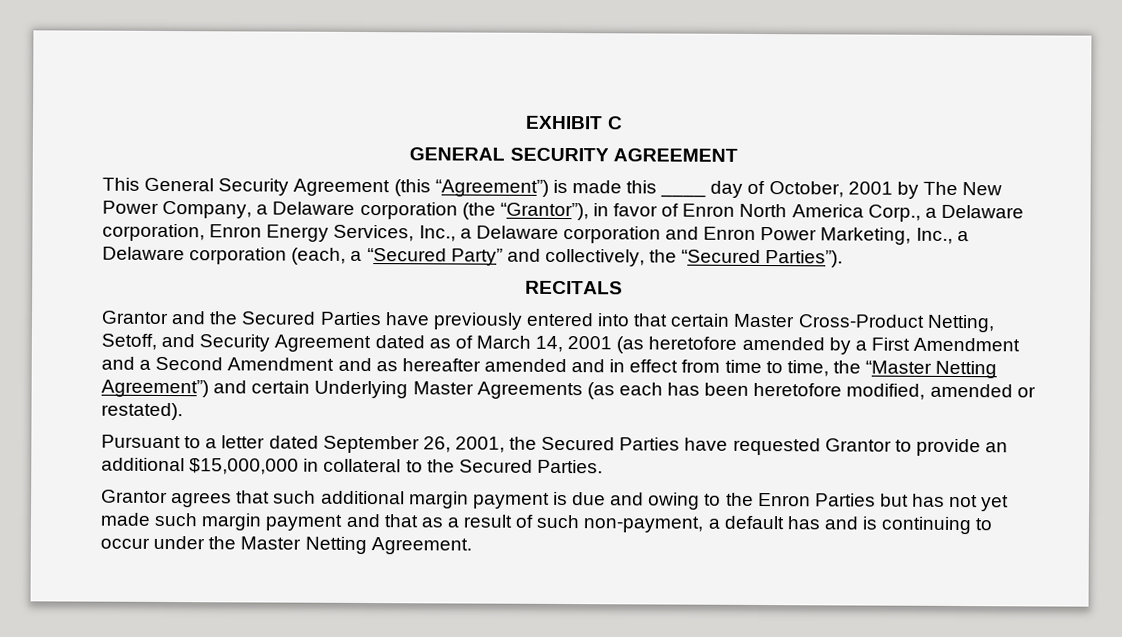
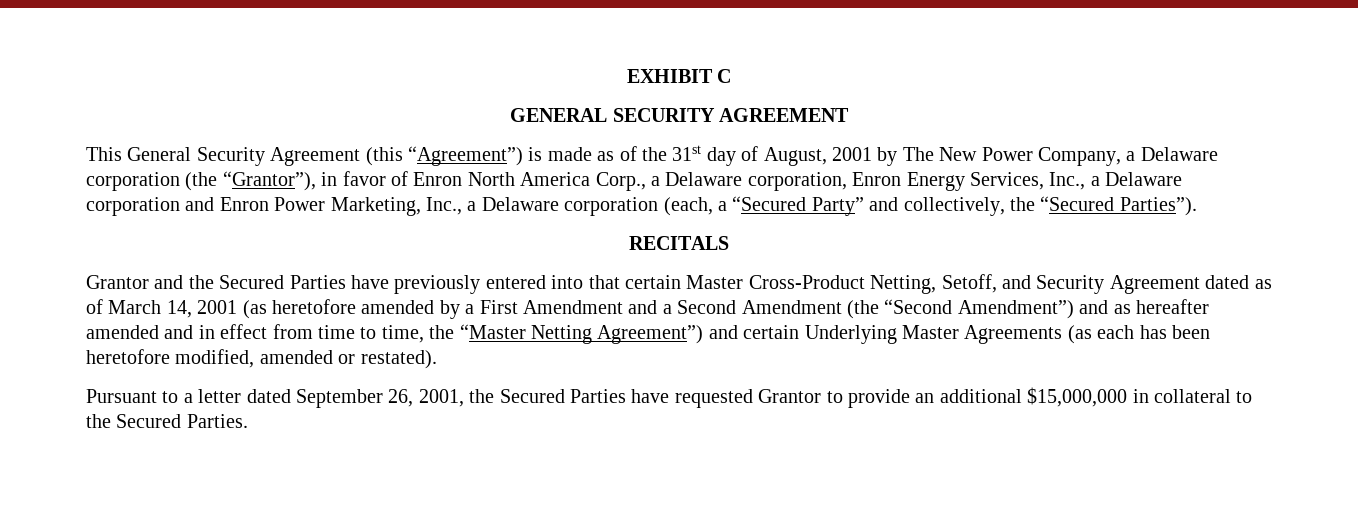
[626,180,707,198] this ____ -> [597,145,702,161] as of the 31st
[768,181,844,198] October, -> [763,147,827,166] August,
(335, 364) none -> [846,299,1074,319] (the “Second Amendment”)
[101,489,1010,512] [100,512,993,535] [100,535,472,555] // Grantor agrees that such additional margin payment is due and owing to the Enron Parties but has not yet made such margin payment and that as a result of such non-payment, a default has and is continuing to occur under the Master Netting Agreement. -> (248, 421) none

